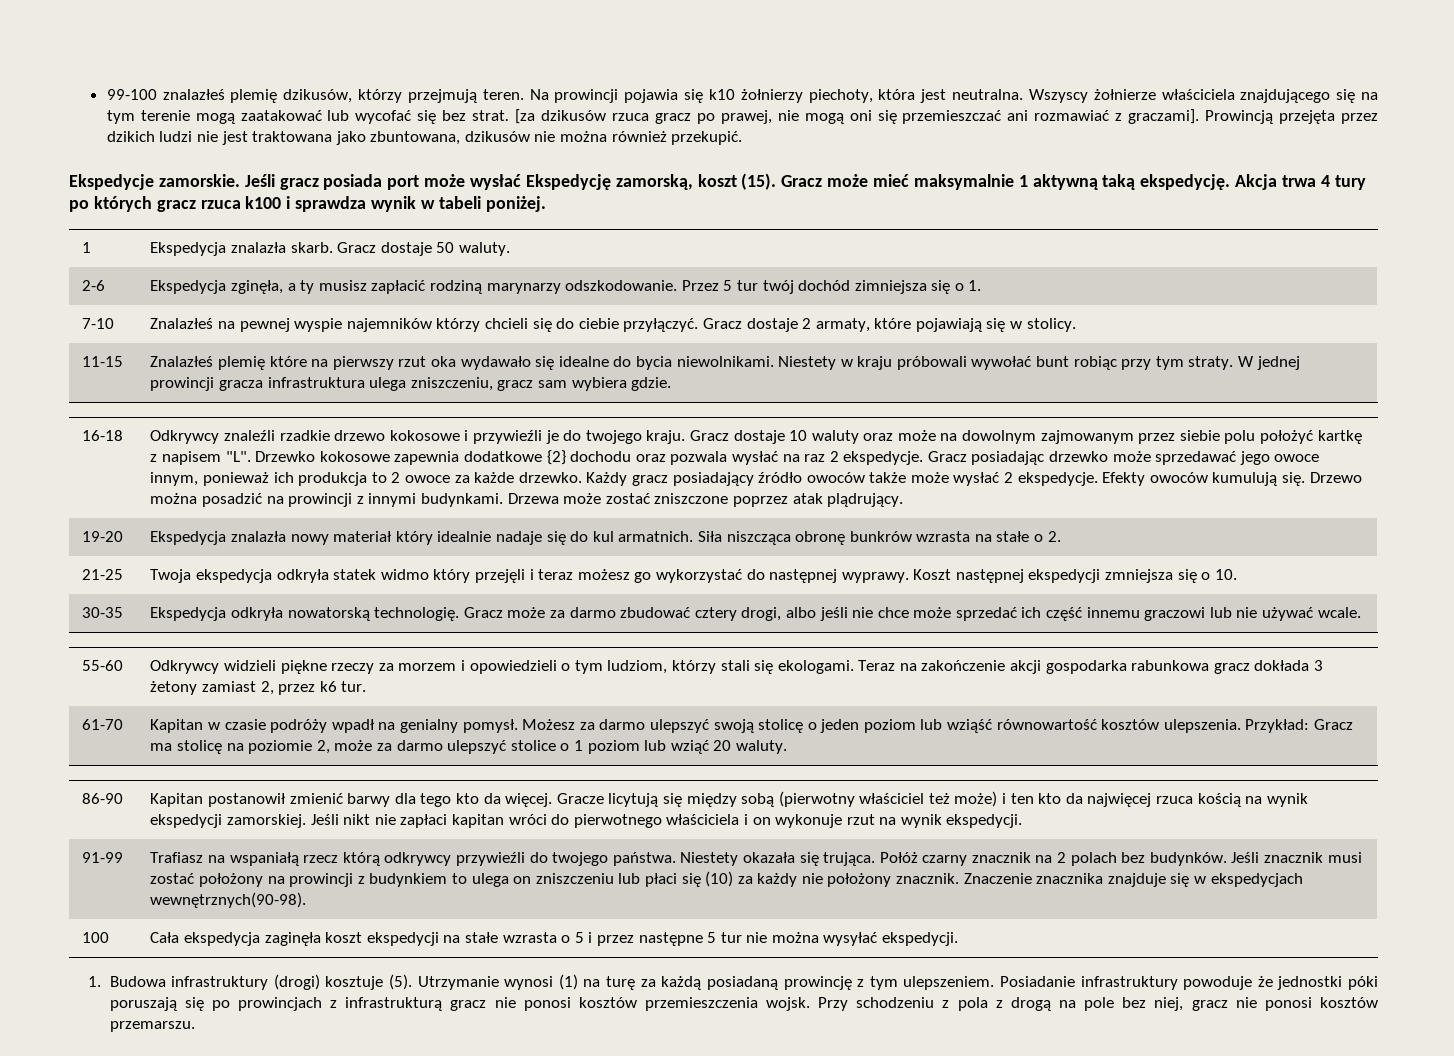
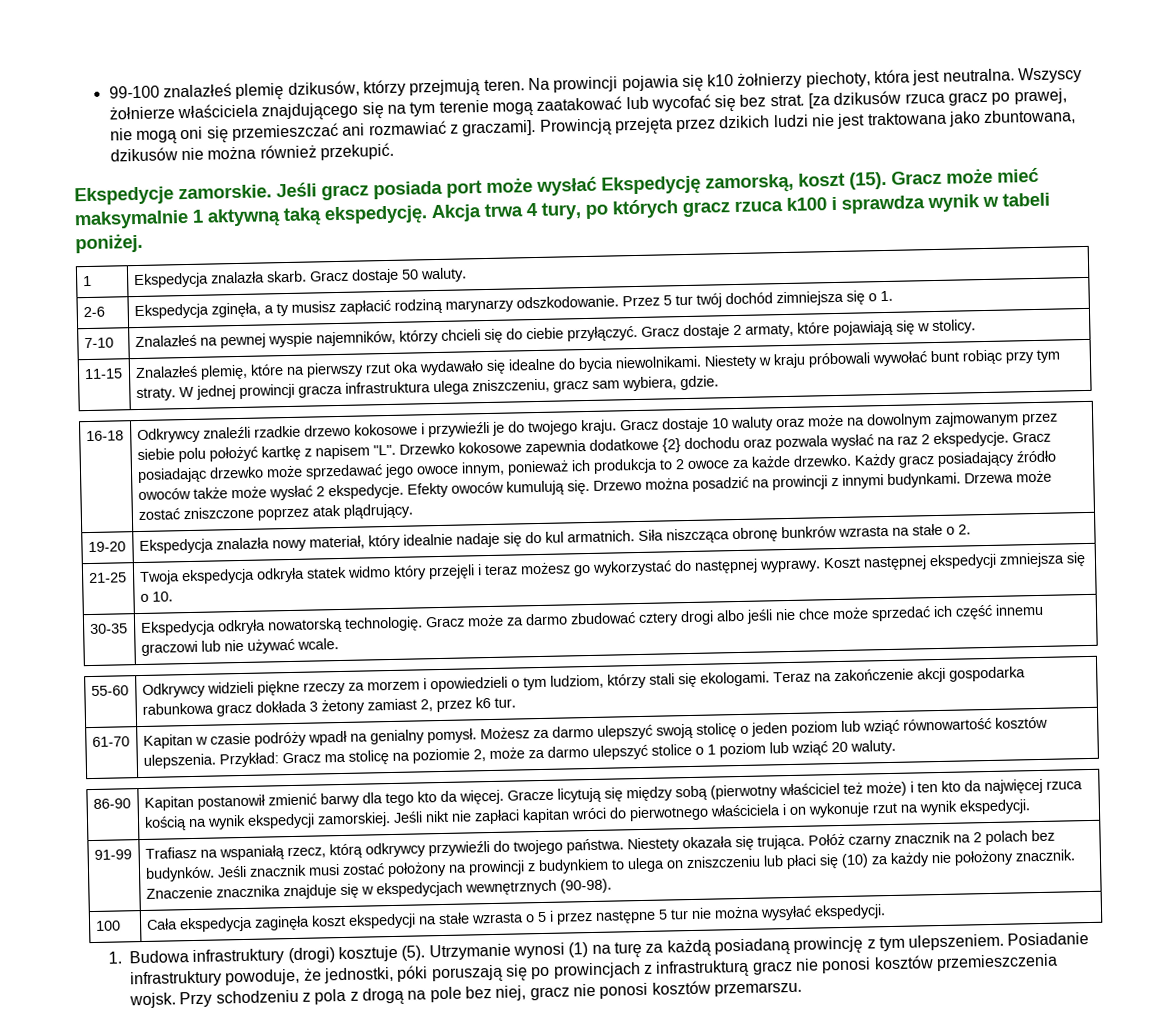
[1334,175,1366,190] tury -> [541,202,582,220] tury,
[346,318,432,332] najemników -> [315,330,396,347] najemników,
[218,356,266,370] plemię -> [199,364,248,380] plemię,
[571,377,627,391] wybiera -> [621,376,677,392] wybiera,
[333,531,393,542] materiał -> [308,535,365,550] materiał,
[741,607,782,621] drogi, -> [679,610,714,626] drogi
[947,719,993,733] wziąść -> [862,719,900,735] wziąć
[303,855,339,863] rzecz -> [286,846,326,859] rzecz,
[150,892,307,908] wewnętrznych(90-98). -> [464,878,612,896] wewnętrznych (90-98).
[1183,976,1343,990] powoduje że jednostki -> [225,966,395,986] powoduje, że jednostki,

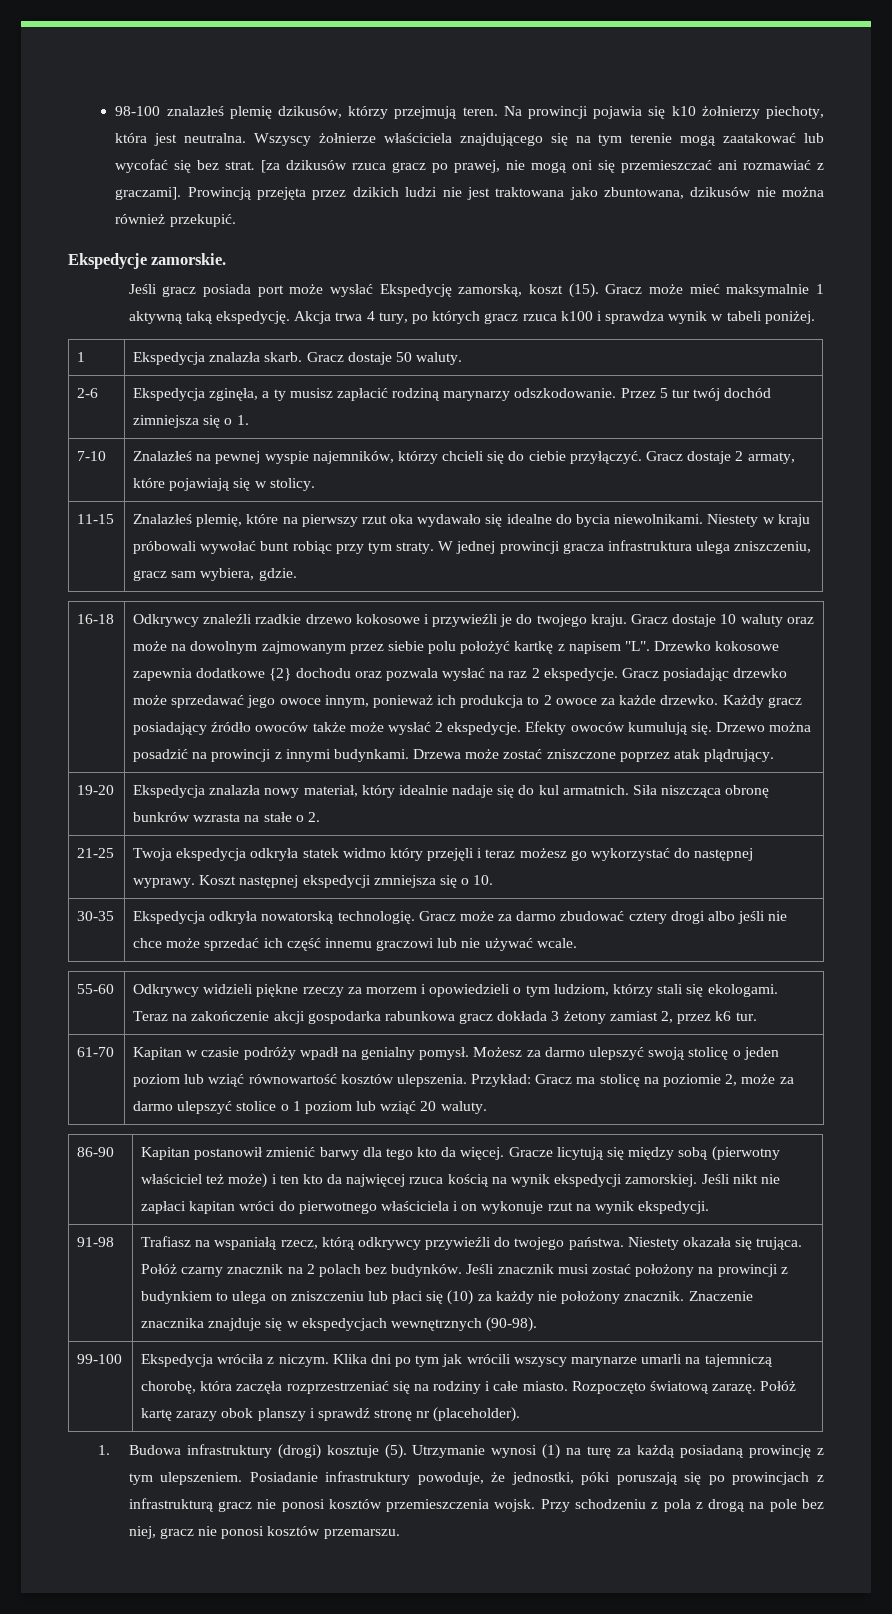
[108,85,160,99] 99-100 -> [115,106,161,116] 98-100
(272, 192) none -> (227, 259) //
[93,849,132,860] 91-99 -> [77,1237,115,1247] 91-98
[95,920,121,931] [145,904,886,933] 100 | Cała ekspedycja zaginęła koszt ekspedycji na stałe wzrasta o 5 i przez następne 5 tur nie można wysyłać ekspedycji. -> [77,1354,123,1364] [141,1354,773,1367] [141,1381,797,1394] [141,1407,521,1422] 99-100 | Ekspedycja wróciła z niczym. Klika dni po tym jak wrócili wszyscy marynarze umarli na tajemniczą chorobę, która zaczęła rozprzestrzeniać się na rodziny i całe miasto. Rozpoczęto światową zarazę. Połóż kartę zarazy obok planszy i sprawdź stronę nr (placeholder).

